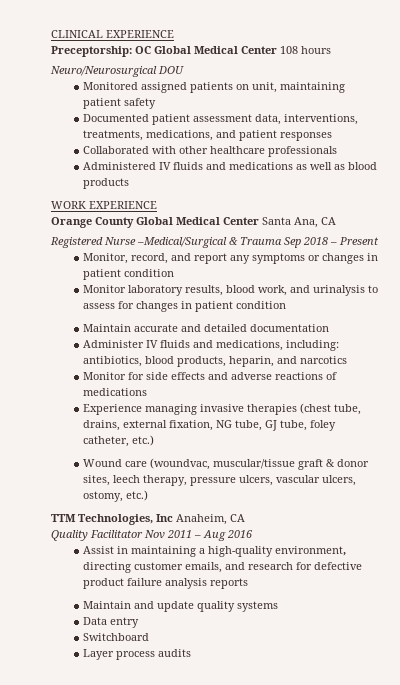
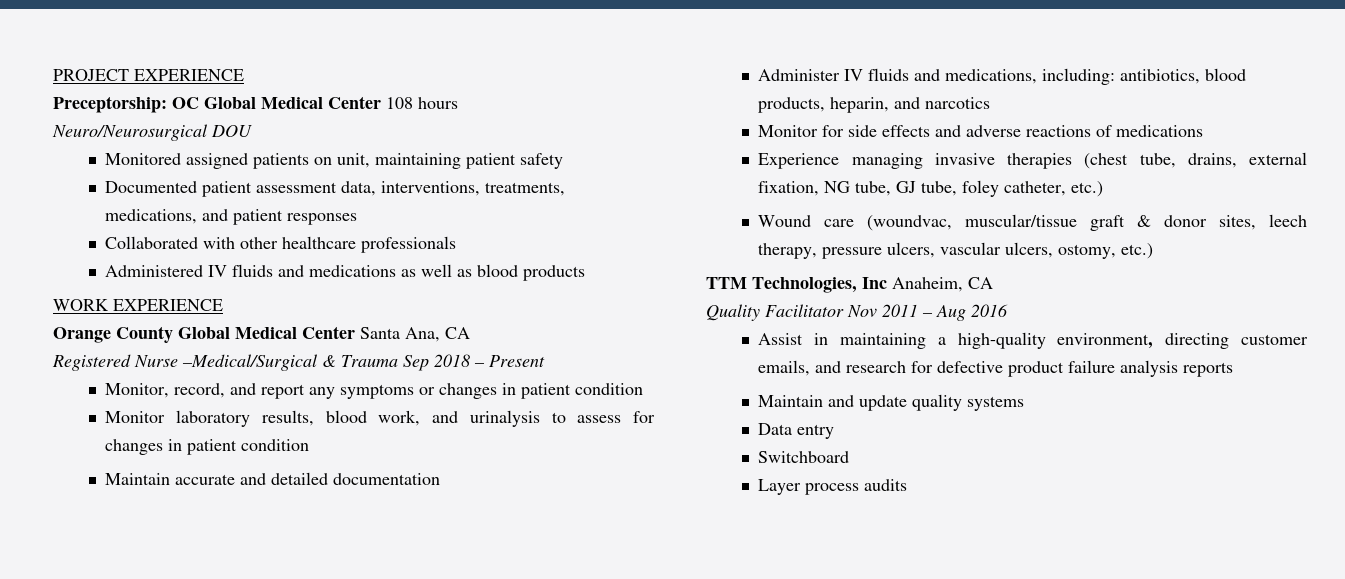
[51,30,103,38] CLINICAL -> [53,69,129,81] PROJECT

